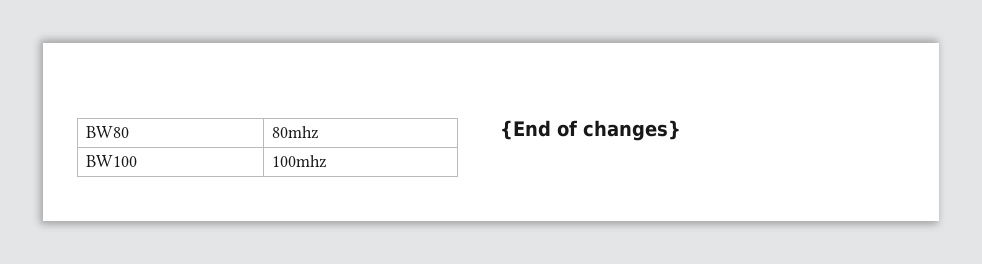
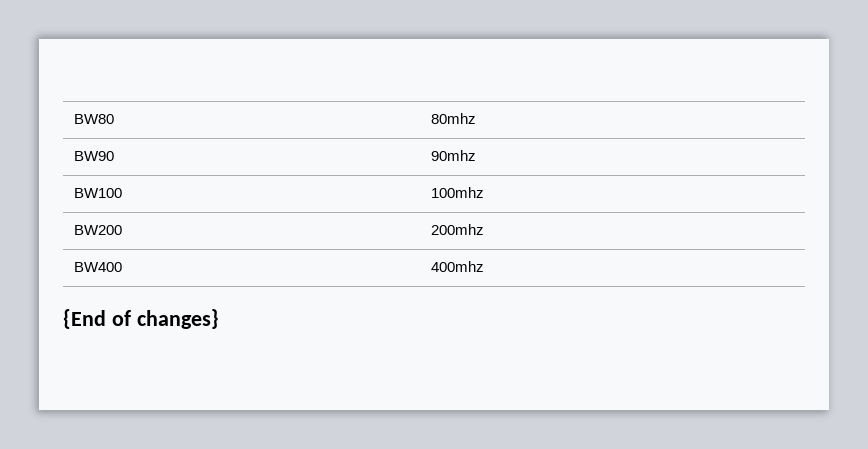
(320, 132) none -> [73,151,114,161] [430,150,476,161] // BW90 | 90mhz
(328, 161) none -> [73,225,122,235] [430,224,484,235] [73,262,122,272] [430,261,484,272] // BW200 | 200mhz // BW400 | 400mhz

